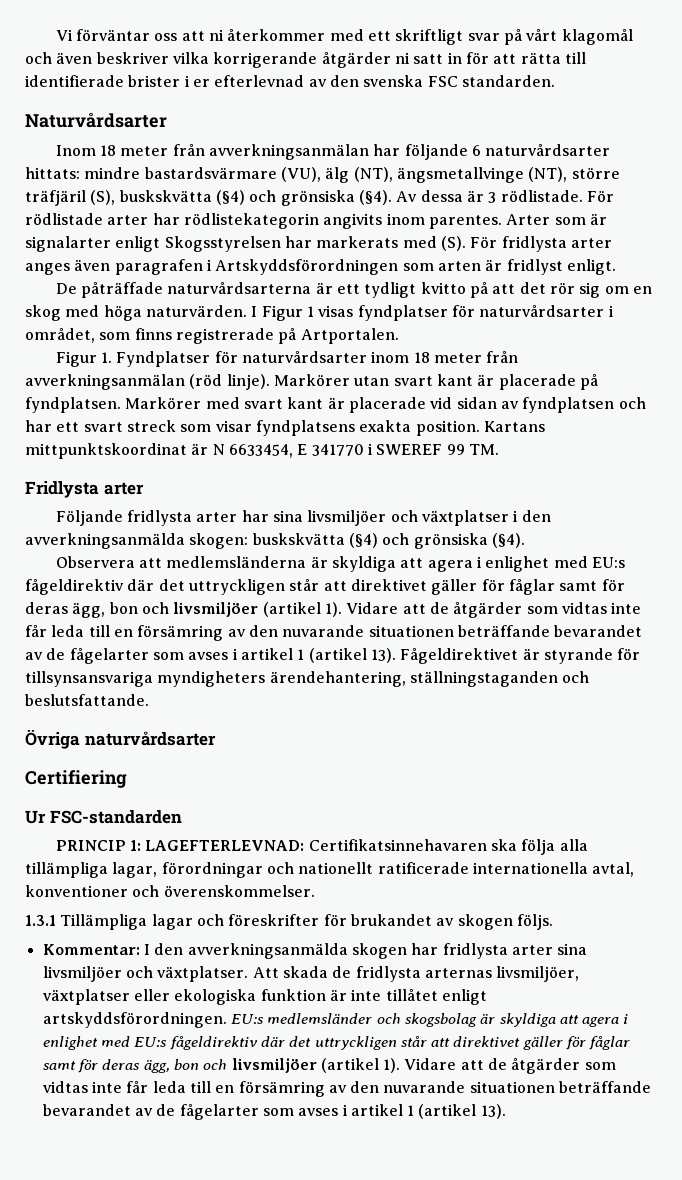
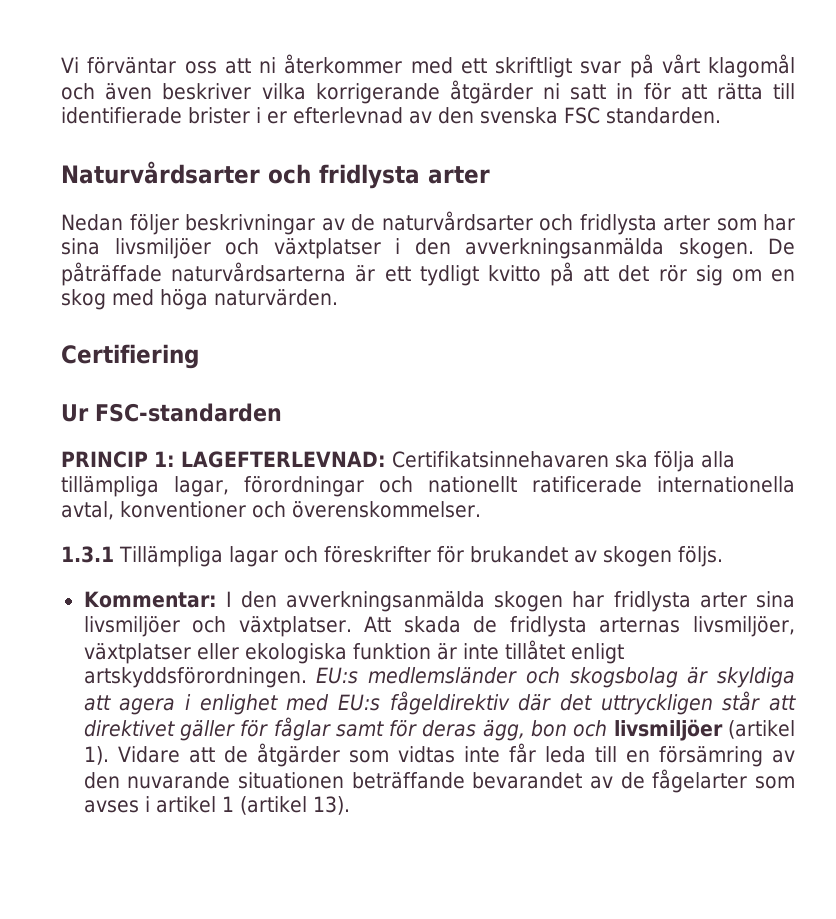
[55,144,611,160] [25,167,620,183] [25,190,614,206] [25,213,607,229] [25,236,612,252] [25,259,616,275] // Inom 18 meter från avverkningsanmälan har följande 6 naturvårdsarter hittats: mindre bastardsvärmare (VU), älg (NT), ängsmetallvinge (NT), större träfjäril (S), buskskvätta (§4) och grönsiska (§4). Av dessa är 3 rödlistade. För rödlistade arter har rödlistekategorin angivits inom parentes. Arter som är signalarter enligt Skogsstyrelsen har markerats med (S). För fridlysta arter anges även paragrafen i Artskyddsförordningen som arten är fridlyst enligt. // -> [268,164,490,189] [61,211,795,235] [61,238,754,259] och fridlysta arter // Nedan följer beskrivningar av de naturvårdsarter och fridlysta arter som har sina livsmiljöer och växtplatser i den avverkningsanmälda skogen.
[251,305,614,321] [25,328,399,344] [55,351,519,367] [25,374,598,390] [25,397,646,413] [25,420,545,436] [25,443,499,459] [25,481,144,498] [55,510,551,526] [25,533,525,549] [55,556,625,572] [25,579,625,595] [25,602,642,618] [25,625,643,641] [25,648,641,664] [25,671,590,687] [25,694,149,706] [25,730,216,749] I Figur 1 visas fyndplatser för naturvårdsarter i området, som finns registrerade på Artportalen. // Figur 1. Fyndplatser för naturvårdsarter inom 18 meter från avverkningsanmälan (röd linje). Markörer utan svart kant är placerade på fyndplatsen. Markörer med svart kant är placerade vid sidan av fyndplatsen och har ett svart streck som visar fyndplatsens exakta position. Kartans mittpunktskoordinat är N 6633454, E 341770 i SWEREF 99 TM. // Fridlysta arter // Följande fridlysta arter har sina livsmiljöer och växtplatser i den avverkningsanmälda skogen: buskskvätta (§4) och grönsiska (§4). // Observera att medlemsländerna är skyldiga att agera i enlighet med EU:s fågeldirektiv där det uttryckligen står att direktivet gäller för fåglar samt för deras ägg, bon och livsmiljöer (artikel 1). Vidare att de åtgärder som vidtas inte får leda till en försämring av den nuvarande situationen beträffande bevarandet av de fågelarter som avses i artikel 1 (artikel 13). Fågeldirektivet är styrande för tillsynsansvariga myndigheters ärendehantering, ställningstaganden och beslutsfattande. // Övriga naturvårdsarter -> (338, 297) none

